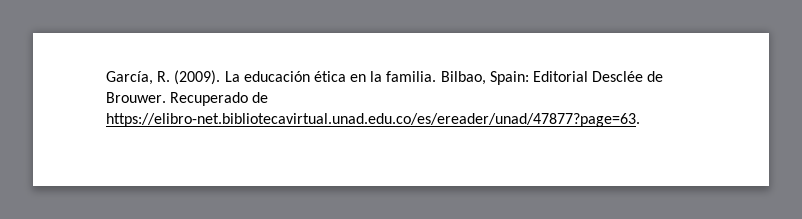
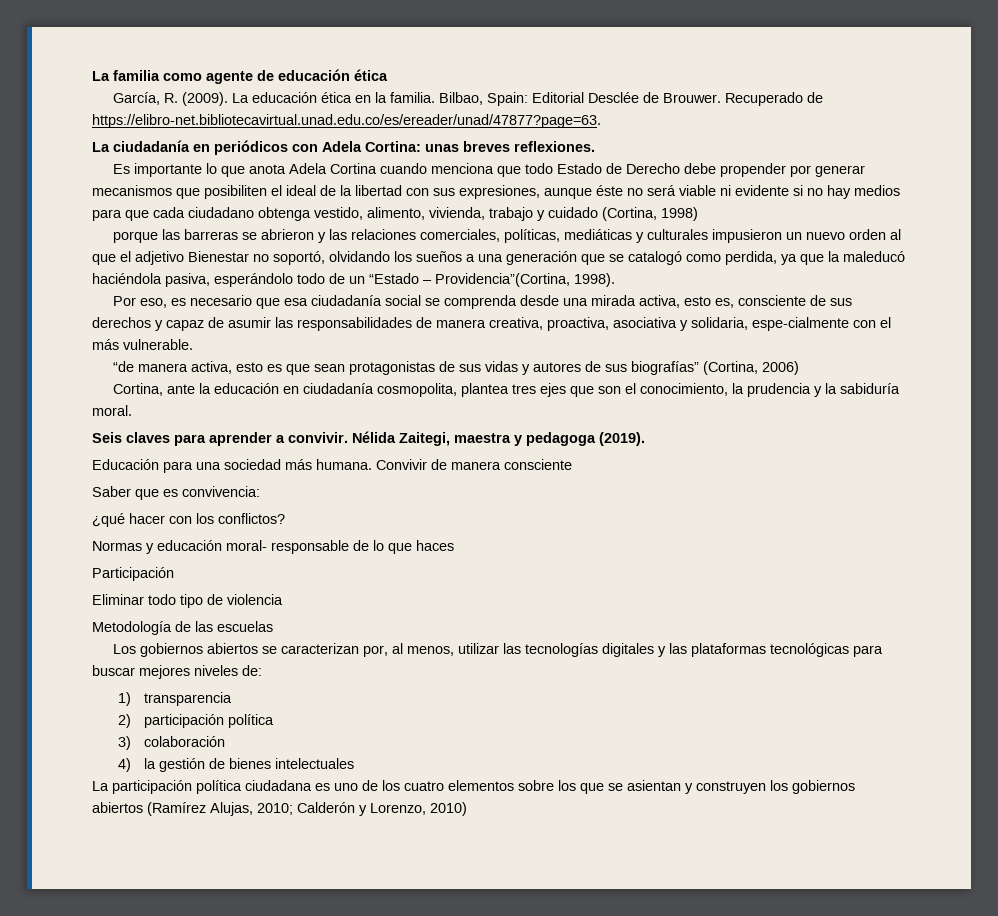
(106, 78) none -> [92,69,388,84] La familia como agente de educación ética //
(640, 120) none -> [92,140,595,155] [113,163,866,177] [92,185,900,199] [92,207,698,221] [113,229,902,243] [92,251,905,265] [92,273,615,287] [113,295,853,309] [92,317,891,331] [92,339,193,350] [113,361,800,375] [113,383,901,397] [92,405,132,416] [92,431,645,446] [92,459,572,473] [92,486,260,500] [92,513,285,527] [92,540,454,554] [92,567,174,581] [92,594,283,608] [92,621,273,635] [113,643,884,657] [92,665,262,679] [118,692,233,706] [118,714,275,728] [118,736,226,750] [118,758,355,772] [92,780,855,794] [92,802,467,816] // La ciudadanía en periódicos con Adela Cortina: unas breves reflexiones. // Es importante lo que anota Adela Cortina cuando menciona que todo Estado de Derecho debe propender por generar mecanismos que posibiliten el ideal de la libertad con sus expresiones, aunque éste no será viable ni evidente si no hay medios para que cada ciudadano obtenga vestido, alimento, vivienda, trabajo y cuidado (Cortina, 1998) // porque las barreras se abrieron y las relaciones comerciales, políticas, mediáticas y culturales impusieron un nuevo orden al que el adjetivo Bienestar no soportó, olvidando los sueños a una generación que se catalogó como perdida, ya que la maleducó haciéndola pasiva, esperándolo todo de un “Estado – Providencia”(Cortina, 1998). // Por eso, es necesario que esa ciudadanía social se comprenda desde una mirada activa, esto es, consciente de sus derechos y capaz de asumir las responsabilidades de manera creativa, proactiva, asociativa y solidaria, espe-cialmente con el más vulnerable. // “de manera activa, esto es que sean protagonistas de sus vidas y autores de sus biografías” (Cortina, 2006) // Cortina, ante la educación en ciudadanía cosmopolita, plantea tres ejes que son el conocimiento, la prudencia y la sabiduría moral. // Seis claves para aprender a convivir. Nélida Zaitegi, maestra y pedagoga (2019). // Educación para una sociedad más humana. Convivir de manera consciente // Saber que es convivencia: // ¿qué hacer con los conflictos? // Normas y educación moral- responsable de lo que haces // Participación // Eliminar todo tipo de violencia // Metodología de las escuelas // Los gobiernos abiertos se caracterizan por, al menos, utilizar las tecnologías digitales y las plataformas tecnológicas para buscar mejores niveles de: // 1) transparencia // 2) participación política // 3) colaboración // 4) la gestión de bienes intelectuales // La participación política ciudadana es uno de los cuatro elementos sobre los que se asientan y construyen los gobiernos abiertos (Ramírez Alujas, 2010; Calderón y Lorenzo, 2010)

